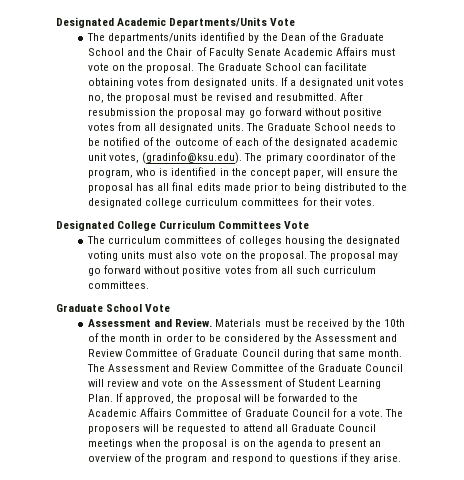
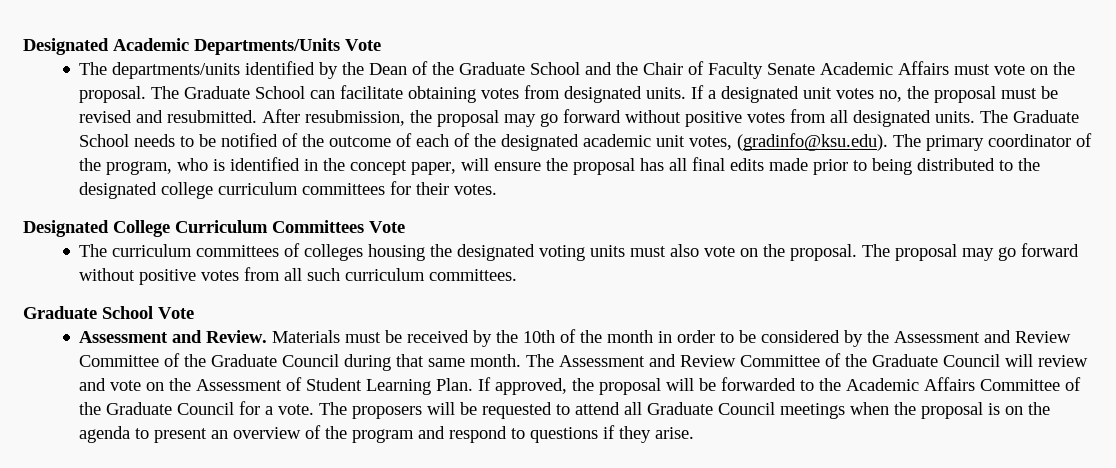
[88,108,157,116] resubmission -> [305,110,406,126] resubmission,
(193, 352) none -> [184,354,207,367] the
(243, 412) none -> [79,402,102,415] the

